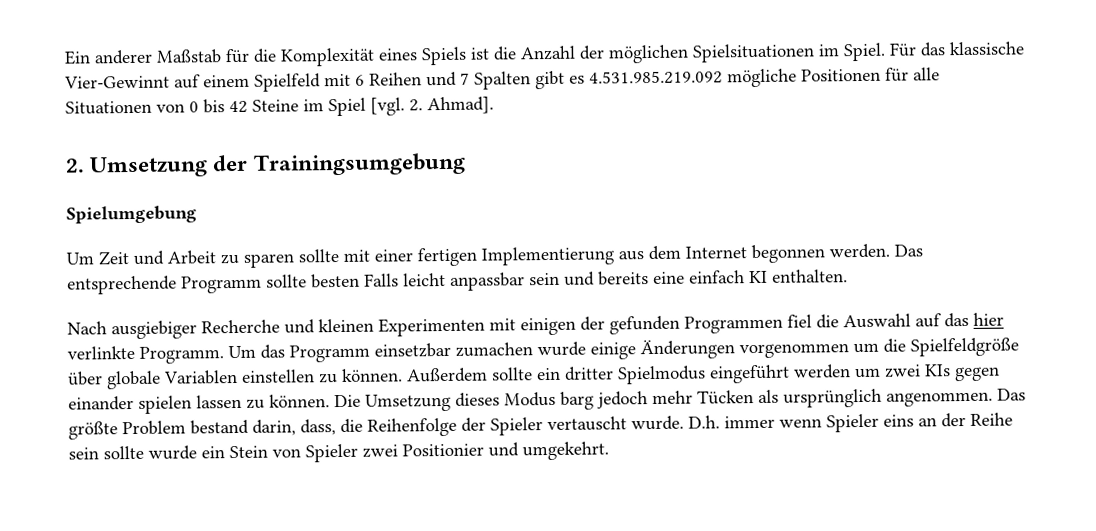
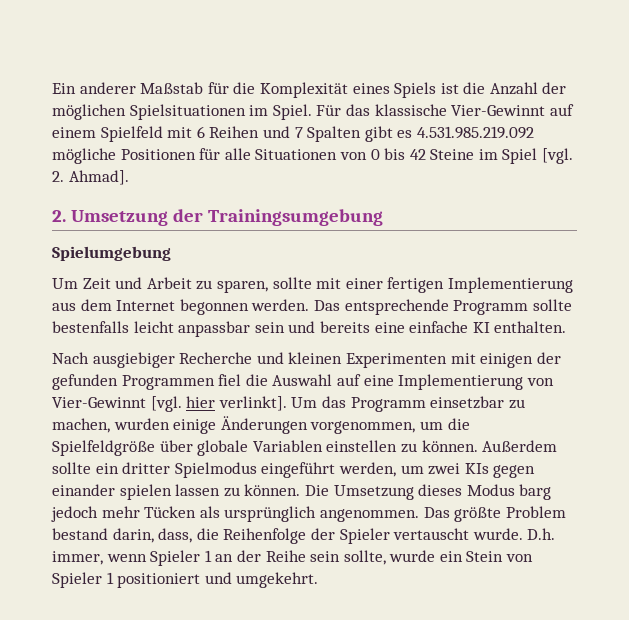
[243,253,295,268] sparen -> [216,280,268,293] sparen,
[311,273,399,289] besten Falls -> [52,321,129,333] bestenfalls
[689,270,745,284] einfach -> [409,321,469,333] einfache
[944,312,1004,328] [67,345,224,364] das hier verlinkte Programm. -> [363,374,554,390] [52,396,287,412] eine Implementierung von Vier-Gewinnt [vgl. hier verlinkt].
[455,341,586,357] zumachen wurde -> [508,399,525,409] [52,418,170,433] zu machen, wurden
[739,343,849,359] vorgenommen -> [310,421,416,434] vorgenommen,
[793,364,851,379] werden -> [338,462,396,477] werden,
[724,415,775,429] immer -> [52,551,103,565] immer,
[883,414,914,427] eins -> [204,550,212,562] 1
[103,445,144,460] sollte -> [343,550,386,565] sollte,
[362,443,484,458] zwei Positionier -> [106,572,201,588] 1 positioniert

